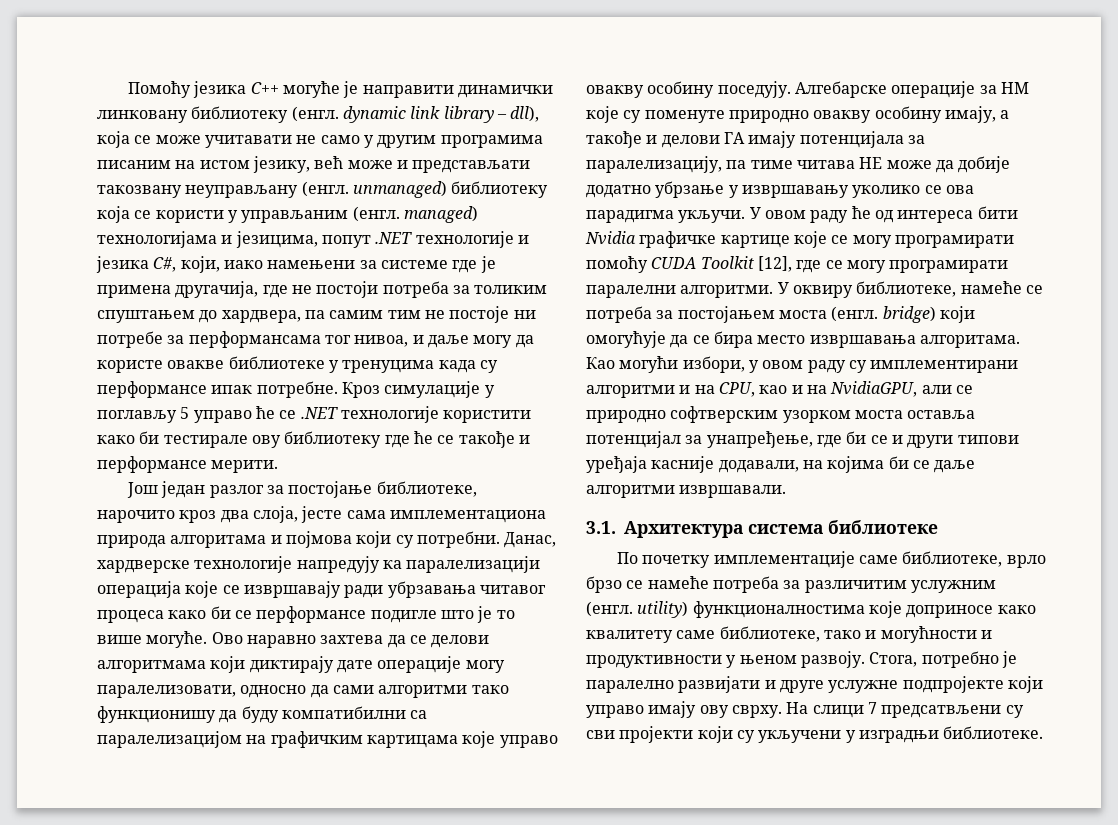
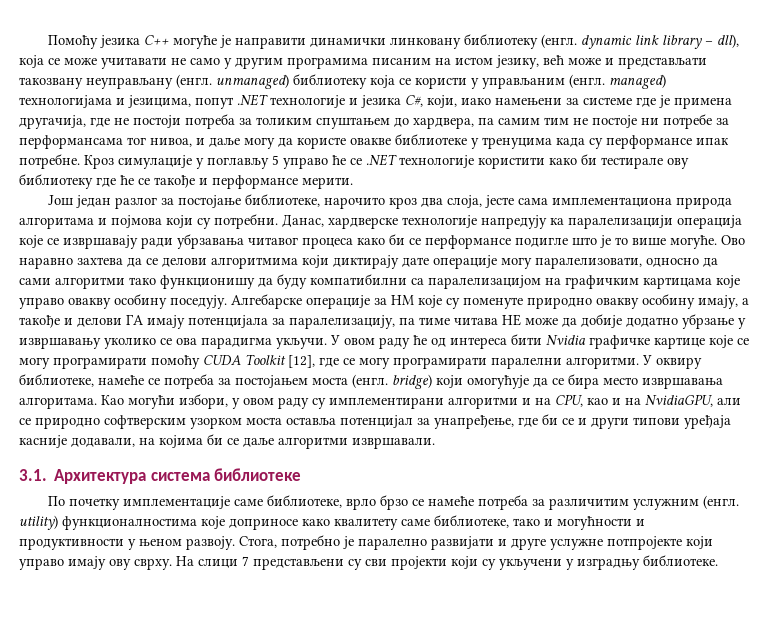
[97,660,206,673] алгоритмама -> [211,257,298,269] алгоритмима
[902,676,1004,693] подпројекте -> [607,536,682,550] потпројекте
[881,705,1002,718] предсатвљени -> [253,558,344,570] представљени
[858,730,939,743] изградњи -> [577,558,640,570] изградњу

